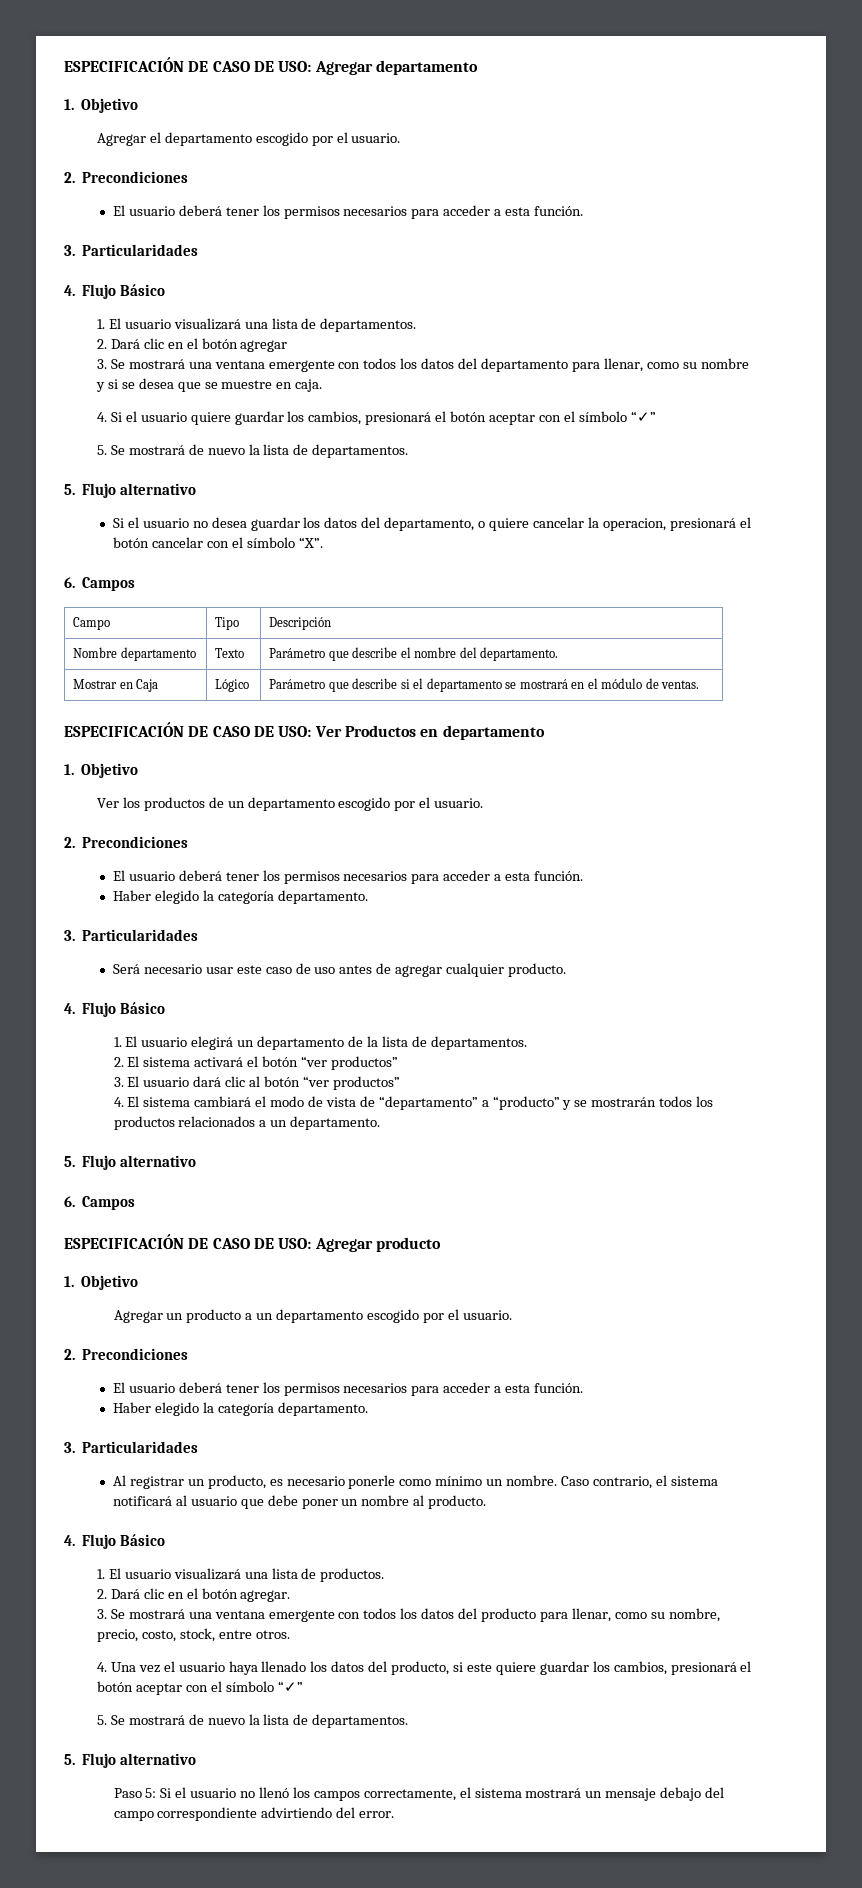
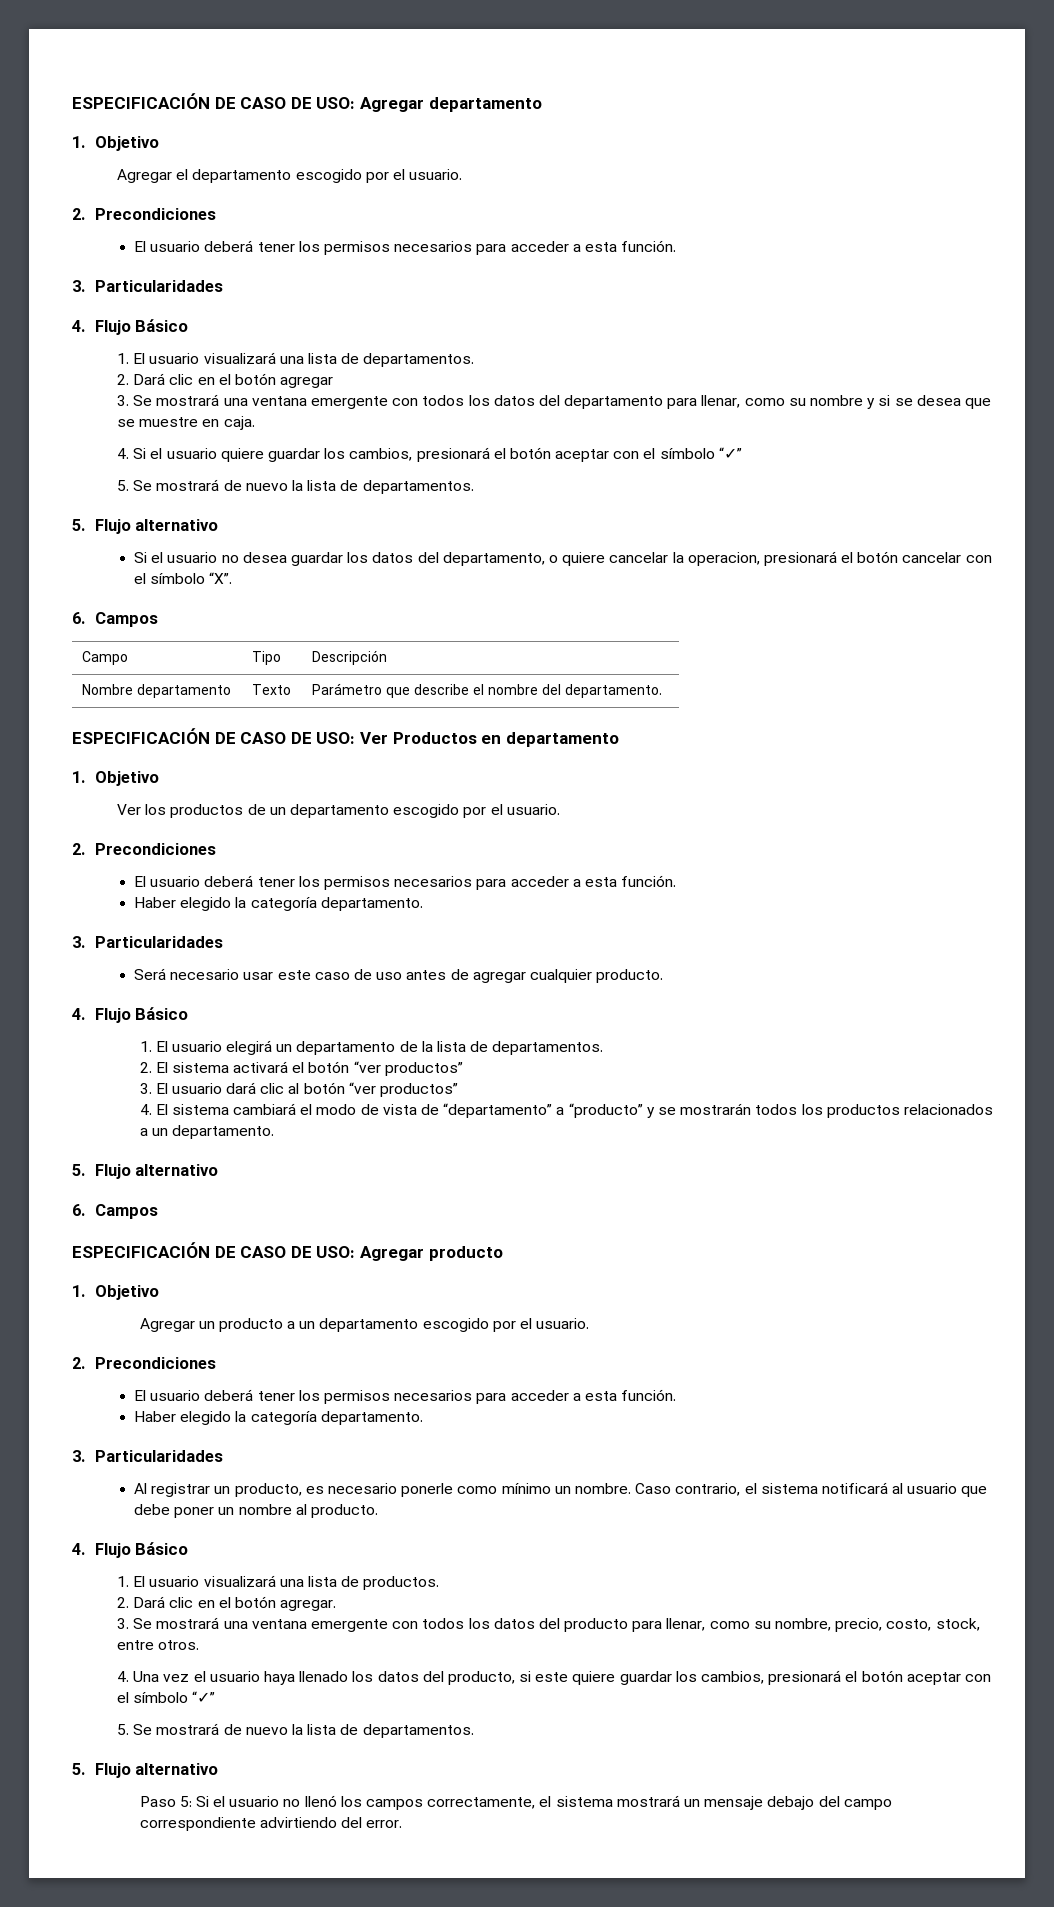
[73,679,159,692] [215,679,250,692] [269,678,700,692] // Mostrar en Caja | Lógico | Parámetro que describe si el departamento se mostrará en el módulo de ventas. -> (662, 691) none

